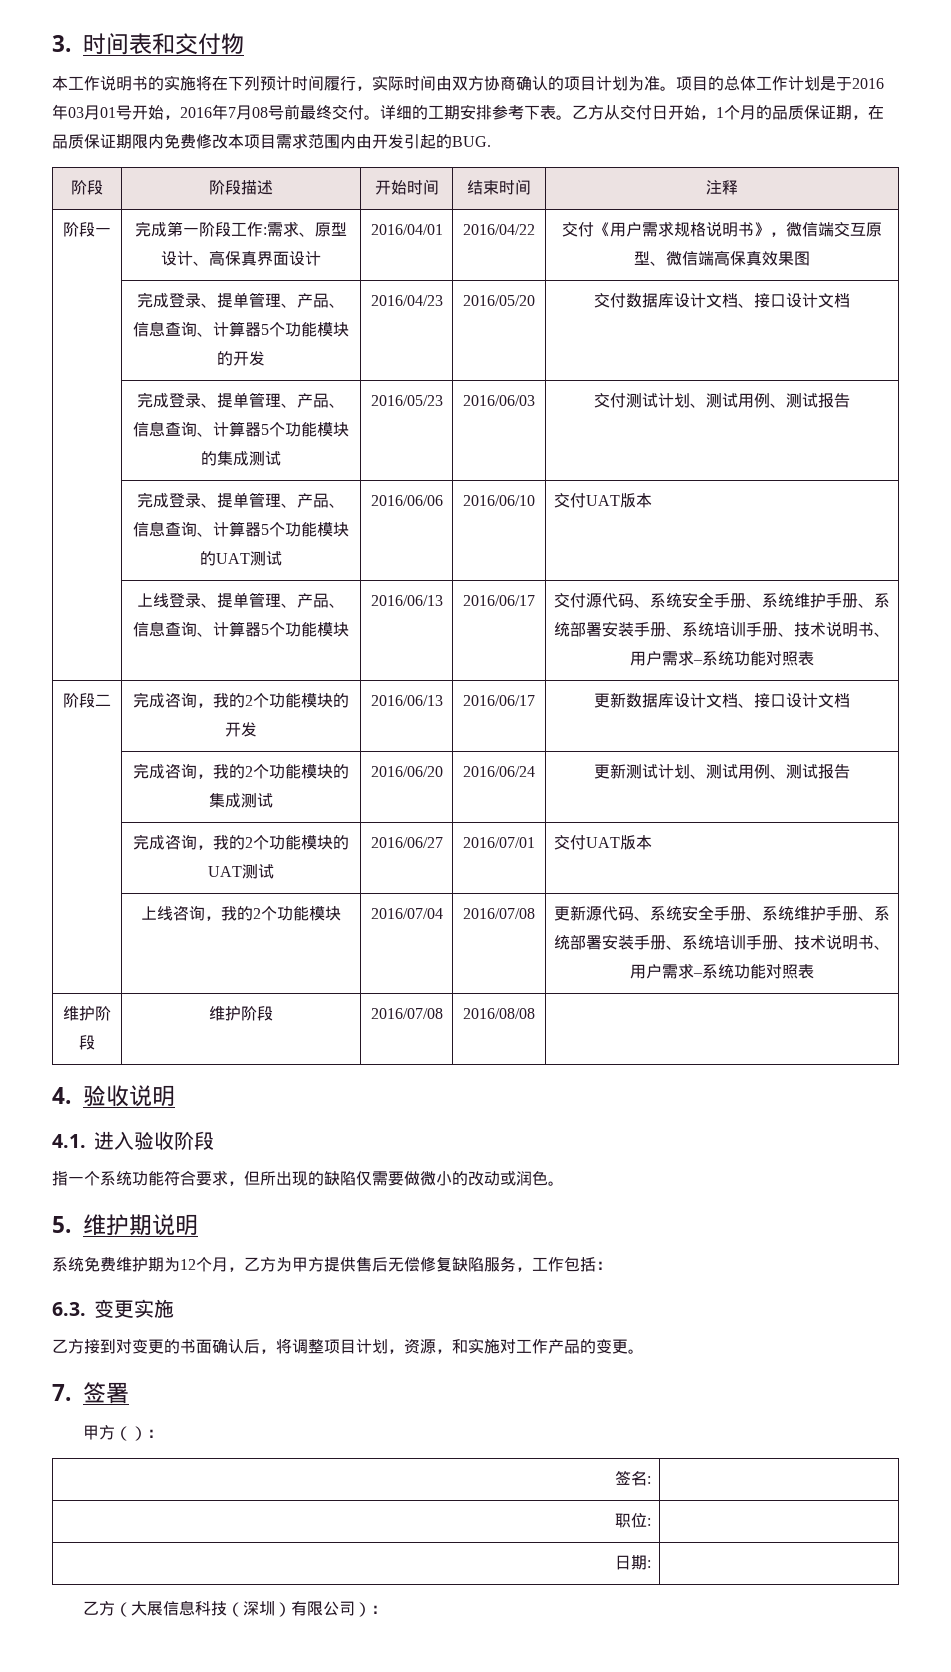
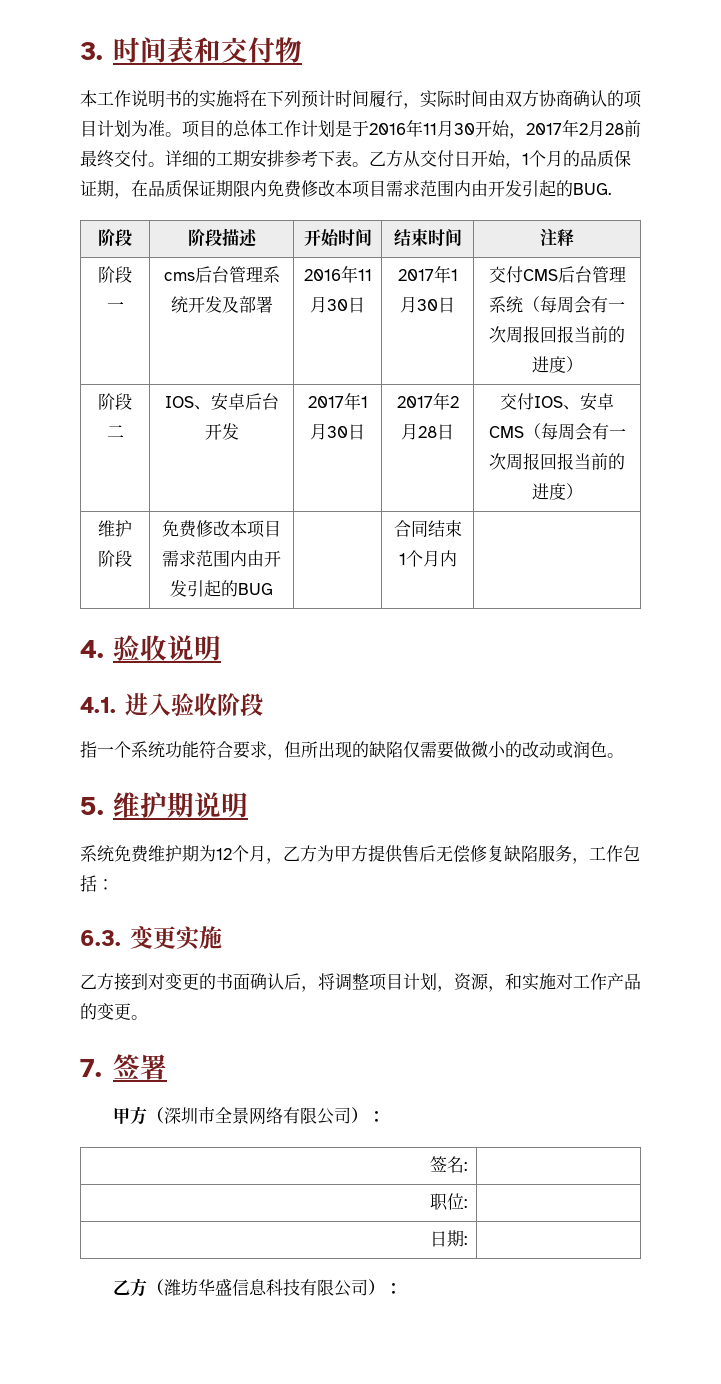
[68,104,284,120] 03月01号开始，2016年7月08号 -> [423,119,624,139] 11月30开始，2017年2月28
[135,221,347,237] [161,250,321,266] [370,224,443,235] [463,224,535,235] [562,221,882,237] [633,250,810,266] [137,292,345,308] [133,321,349,337] [217,351,265,366] [370,295,443,306] [463,295,535,306] [593,293,850,308] [137,392,345,408] [133,421,349,437] [201,451,281,466] [370,395,443,406] [463,395,535,406] [593,393,850,408] [137,492,345,508] [133,521,349,537] [200,551,282,566] [370,495,443,506] [463,495,535,506] [553,493,652,508] [137,592,345,608] [133,621,349,637] [370,595,443,606] [463,595,535,606] [554,592,890,608] [554,621,890,637] [629,650,814,666] [63,693,111,708] [133,692,349,708] [225,722,257,737] [370,695,443,706] [463,695,535,706] [593,692,850,708] [133,763,349,779] [209,793,273,808] [370,766,443,777] [463,766,535,777] [593,763,850,779] [133,834,349,850] [208,864,274,879] [370,837,443,848] [463,837,535,848] [553,835,652,850] [141,905,341,921] [370,908,443,919] [463,908,535,919] [554,905,890,921] [554,934,890,950] [629,963,814,979] [63,1006,111,1021] [79,1035,95,1050] [209,1006,273,1021] [370,1008,443,1019] [463,1008,535,1019] 完成第一阶段工作:需求、原型设计、高保真界面设计 | 2016/04/01 | 2016/04/22 | 交付《用户需求规格说明书》，微信端交互原型、微信端高保真效果图 // | 完成登录、提单管理、产品、信息查询、计算器5个功能模块的开发 | 2016/04/23 | 2016/05/20 | 交付数据库设计文档、接口设计文档 // | 完成登录、提单管理、产品、信息查询、计算器5个功能模块的集成测试 | 2016/05/23 | 2016/06/03 | 交付测试计划、测试用例、测试报告 // | 完成登录、提单管理、产品、信息查询、计算器5个功能模块的UAT测试 | 2016/06/06 | 2016/06/10 | 交付UAT版本 // | 上线登录、提单管理、产品、信息查询、计算器5个功能模块 | 2016/06/13 | 2016/06/17 | 交付源代码、系统安全手册、系统维护手册、系统部署安装手册、系统培训手册、技术说明书、用户需求–系统功能对照表 // 阶段二 | 完成咨询，我的2个功能模块的开发 | 2016/06/13 | 2016/06/17 | 更新数据库设计文档、接口设计文档 // | 完成咨询，我的2个功能模块的集成测试 | 2016/06/20 | 2016/06/24 | 更新测试计划、测试用例、测试报告 // | 完成咨询，我的2个功能模块的UAT测试 | 2016/06/27 | 2016/07/01 | 交付UAT版本 // | 上线咨询，我的2个功能模块 | 2016/07/04 | 2016/07/08 | 更新源代码、系统安全手册、系统维护手册、系统部署安装手册、系统培训手册、技术说明书、用户需求–系统功能对照表 // 维护阶段 | 维护阶段 | 2016/07/08 | 2016/08/08 -> [163,266,280,283] [170,296,273,313] [303,265,372,283] [310,296,366,313] [397,265,458,283] [400,296,456,313] [488,266,626,283] [489,296,625,314] [489,326,625,343] [531,356,583,373] [98,393,132,410] [106,425,124,438] [164,393,279,411] [204,423,239,440] [307,392,368,410] [310,423,366,440] [396,392,459,410] [401,423,455,440] [500,393,614,411] [488,423,626,441] [489,453,625,470] [531,483,583,500] [98,520,132,537] [98,550,132,567] [162,520,281,538] [162,550,281,567] [170,580,273,597] [393,520,462,537] [398,550,457,567] cms后台管理系统开发及部署 | 2016年11月30日 | 2017年1月30日 | 交付CMS后台管理系统（每周会有一次周报回报当前的进度） // 阶段二 | IOS、安卓后台开发 | 2017年1月30日 | 2017年2月28日 | 交付IOS、安卓CMS（每周会有一次周报回报当前的进度） // 维护阶段 | 免费修改本项目需求范围内由开发引起的BUG | | 合同结束1个月内
(131, 1433) none -> [163,1107,351,1125] 深圳市全景网络有限公司
[130,1600,291,1617] 大展信息科技（深圳） -> [163,1279,300,1296] 潍坊华盛信息科技

